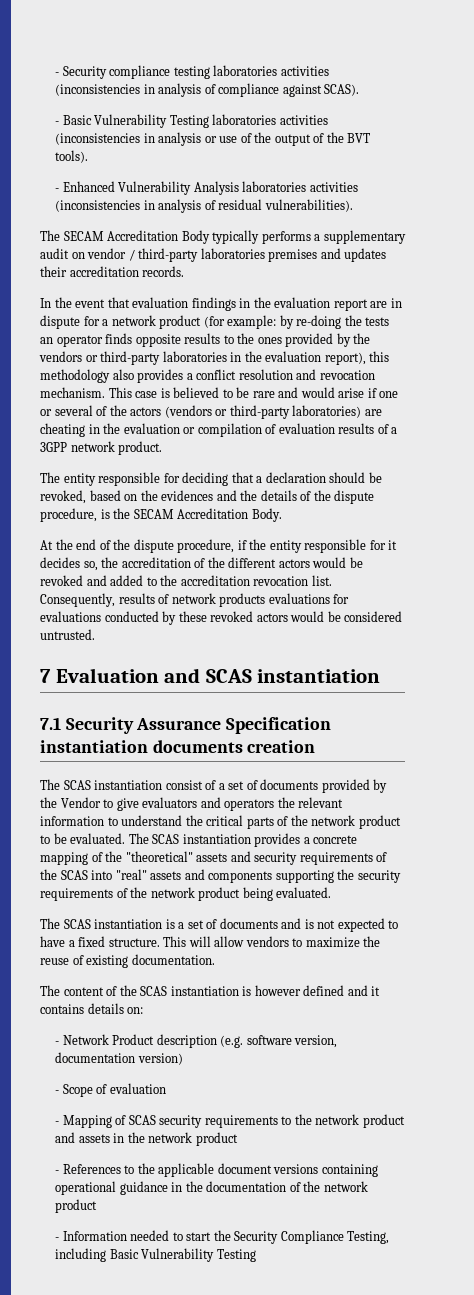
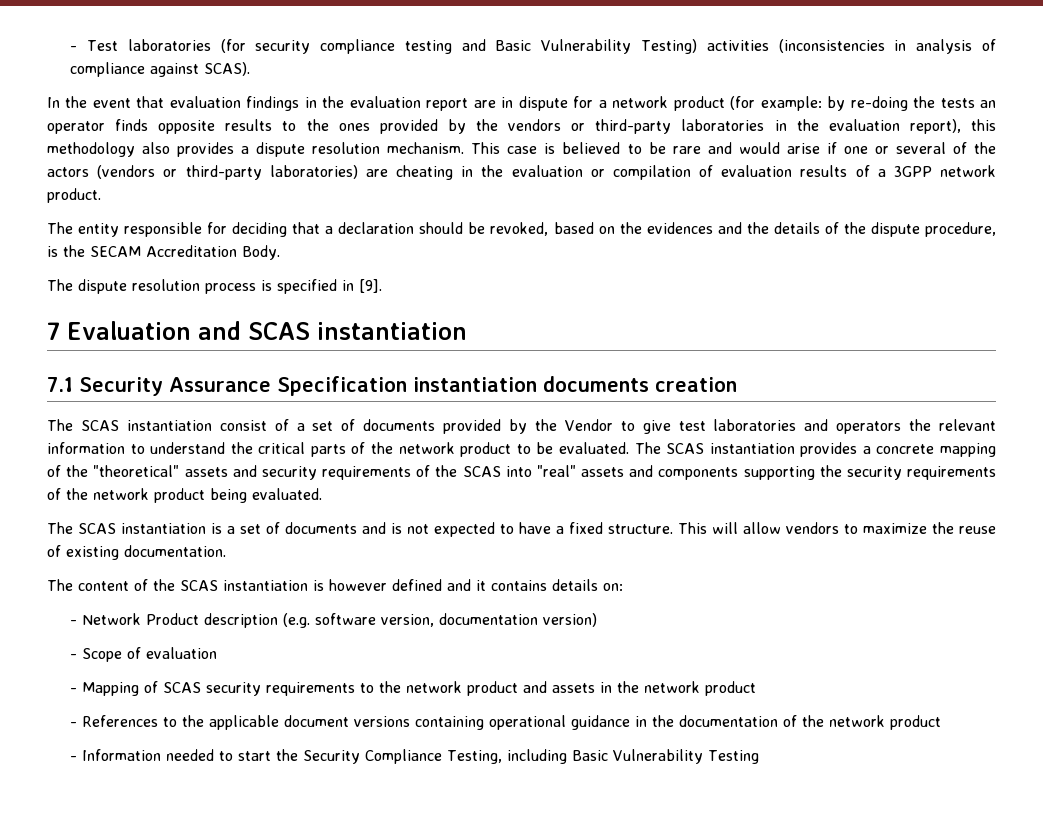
[55,65,278,79] - Security compliance testing laboratories -> [70,39,698,54] - Test laboratories (for security compliance testing and Basic Vulnerability Testing)
[55,114,328,128] [55,132,371,146] [55,150,89,163] [55,181,358,195] [55,199,353,213] [40,230,406,244] [40,248,387,262] [40,266,185,277] // - Basic Vulnerability Testing laboratories activities (inconsistencies in analysis or use of the output of the BVT tools). // - Enhanced Vulnerability Analysis laboratories activities (inconsistencies in analysis of residual vulnerabilities). // The SECAM Accreditation Body typically performs a supplementary audit on vendor / third-party laboratories premises and updates their accreditation records. -> (251, 69) none
[196,369,375,380] conflict resolution and revocation -> [256,142,381,157] dispute resolution
[40,539,398,553] [40,557,363,571] [40,575,332,586] [40,593,350,607] [40,611,403,625] [40,629,95,640] At the end of the dispute procedure, if the entity responsible for it decides so, the accreditation of the different actors would be revoked and added to the accreditation revocation list. Consequently, results of network products evaluations for evaluations conducted by these revoked actors would be considered untrusted. -> [47,279,382,294] The dispute resolution process is specified in [9].
[142,797,198,808] evaluators -> [678,419,797,431] test laboratories

